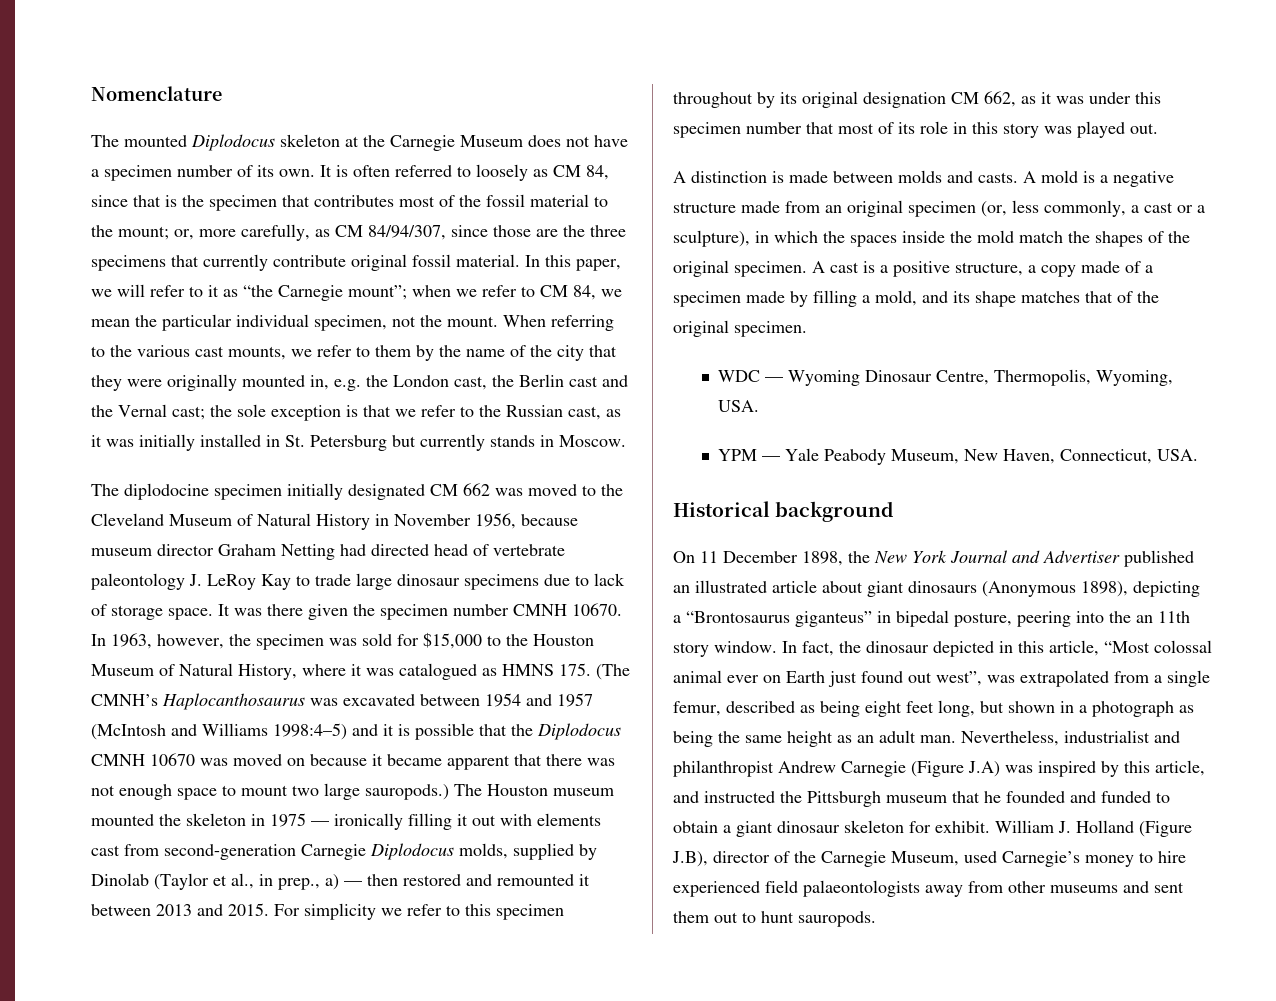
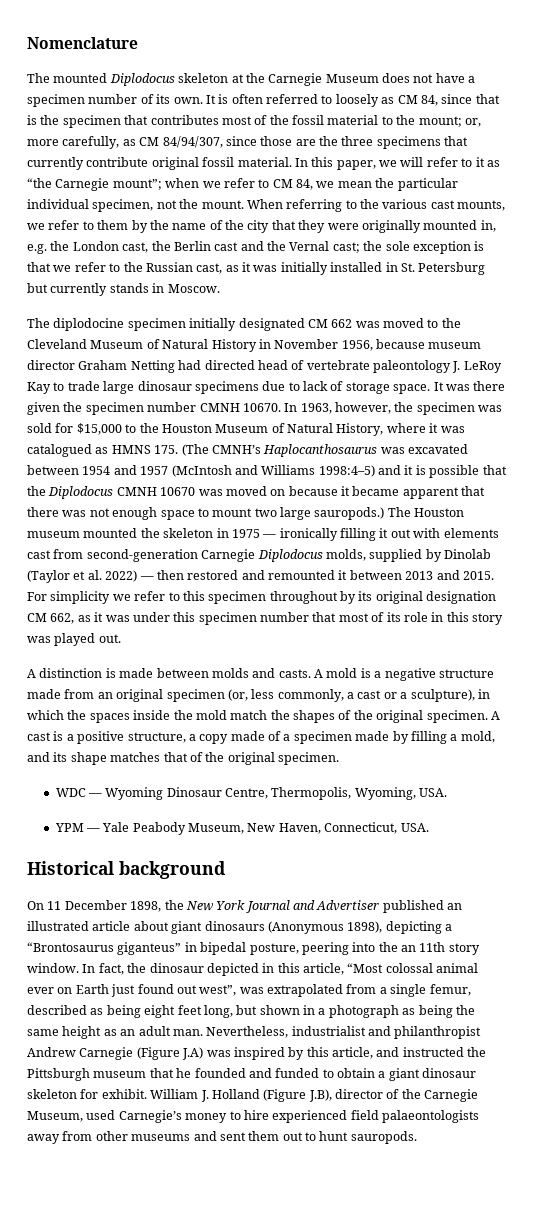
[231,873,339,890] al., in prep., a) -> [87,570,138,582] al. 2022)

